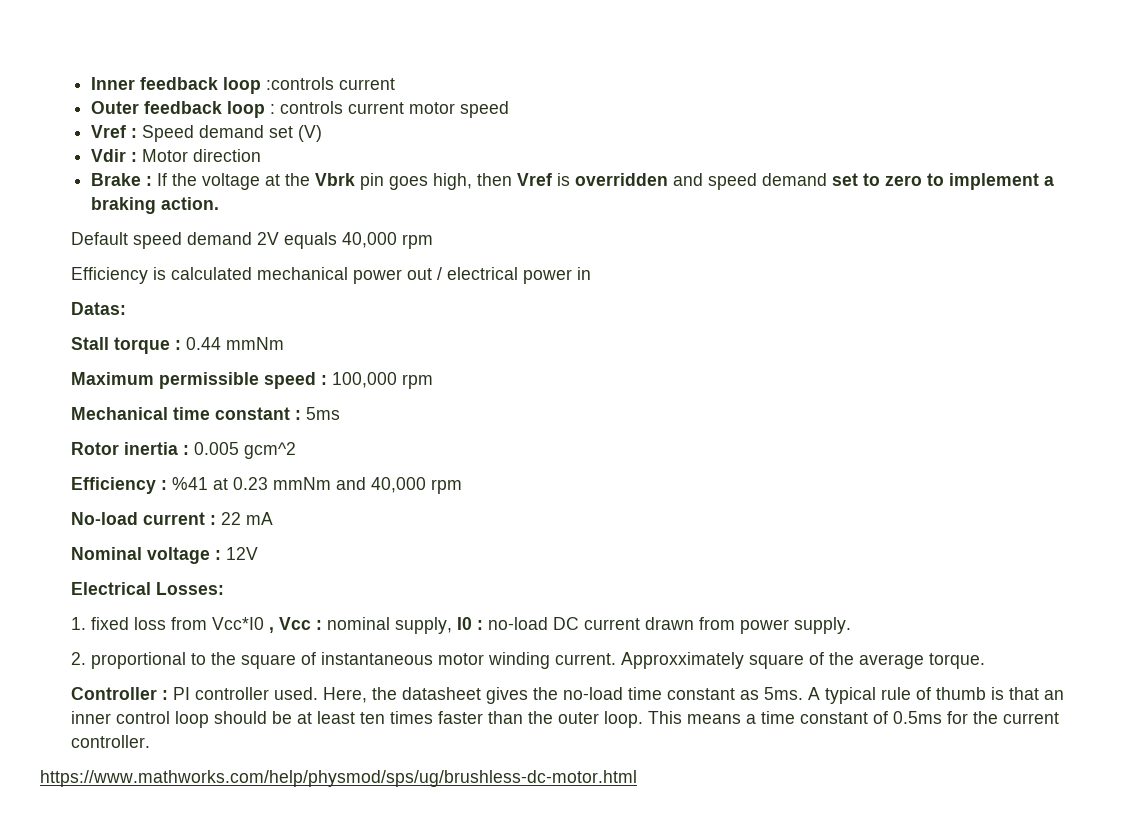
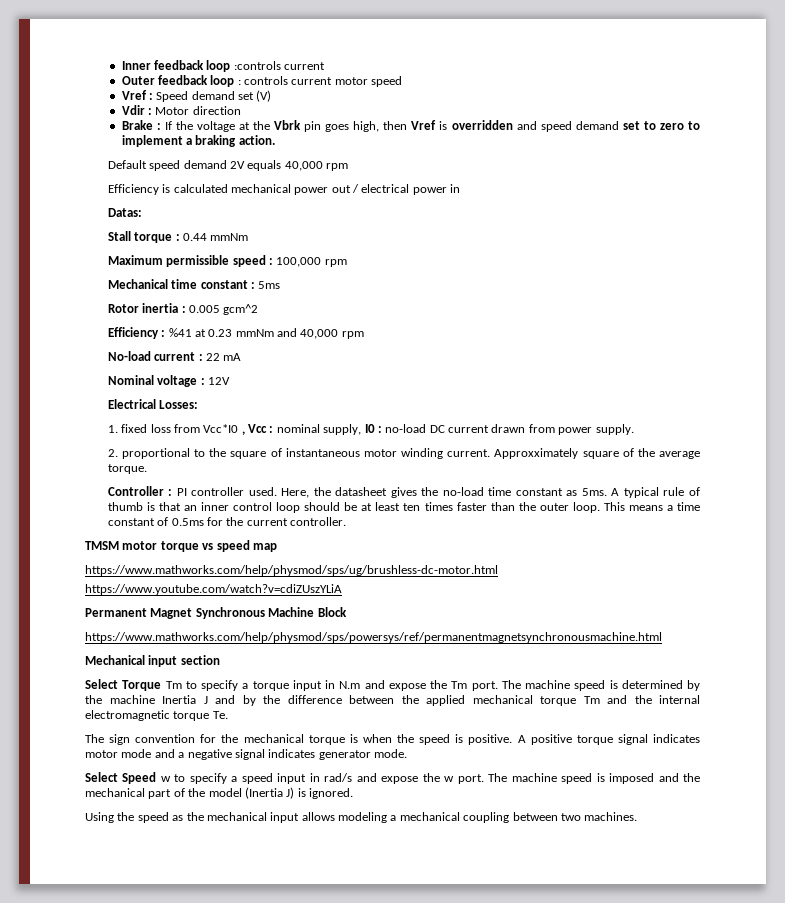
[40,770,637,787] https://www.mathworks.com/help/physmod/sps/ug/brushless-dc-motor.html -> [85,540,277,552] [85,565,498,576] [85,584,342,595] [85,607,347,619] [85,632,662,643] [85,655,220,667] [85,679,700,691] [85,695,700,706] [85,710,228,721] [85,734,701,745] [85,749,407,760] [85,772,701,784] [85,787,353,799] [85,812,638,823] TMSM motor torque vs speed map // https://www.mathworks.com/help/physmod/sps/ug/brushless-dc-motor.html // https://www.youtube.com/watch?v=cdiZUszYLiA // Permanent Magnet Synchronous Machine Block // https://www.mathworks.com/help/physmod/sps/powersys/ref/permanentmagnetsynchronousmachine.html // Mechanical input section // Select Torque Tm to specify a torque input in N.m and expose the Tm port. The machine speed is determined by the machine Inertia J and by the difference between the applied mechanical torque Tm and the internal electromagnetic torque Te. // The sign convention for the mechanical torque is when the speed is positive. A positive torque signal indicates motor mode and a negative signal indicates generator mode. // Select Speed w to specify a speed input in rad/s and expose the w port. The machine speed is imposed and the mechanical part of the model (Inertia J) is ignored. // Using the speed as the mechanical input allows modeling a mechanical coupling between two machines.

